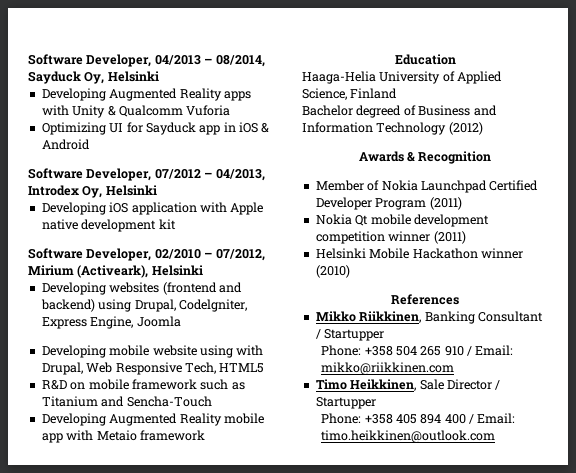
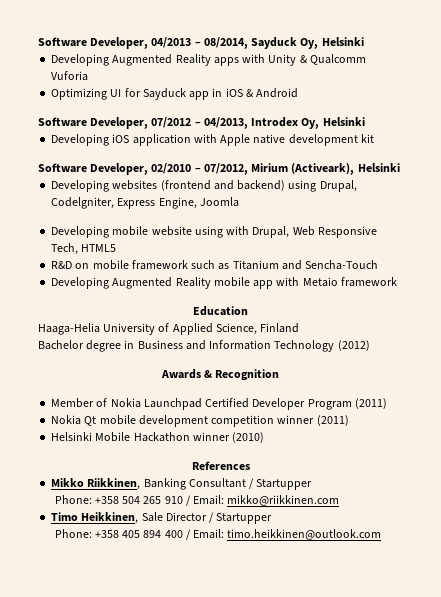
[356,105,416,118] degreed of -> [86,340,135,352] degree in

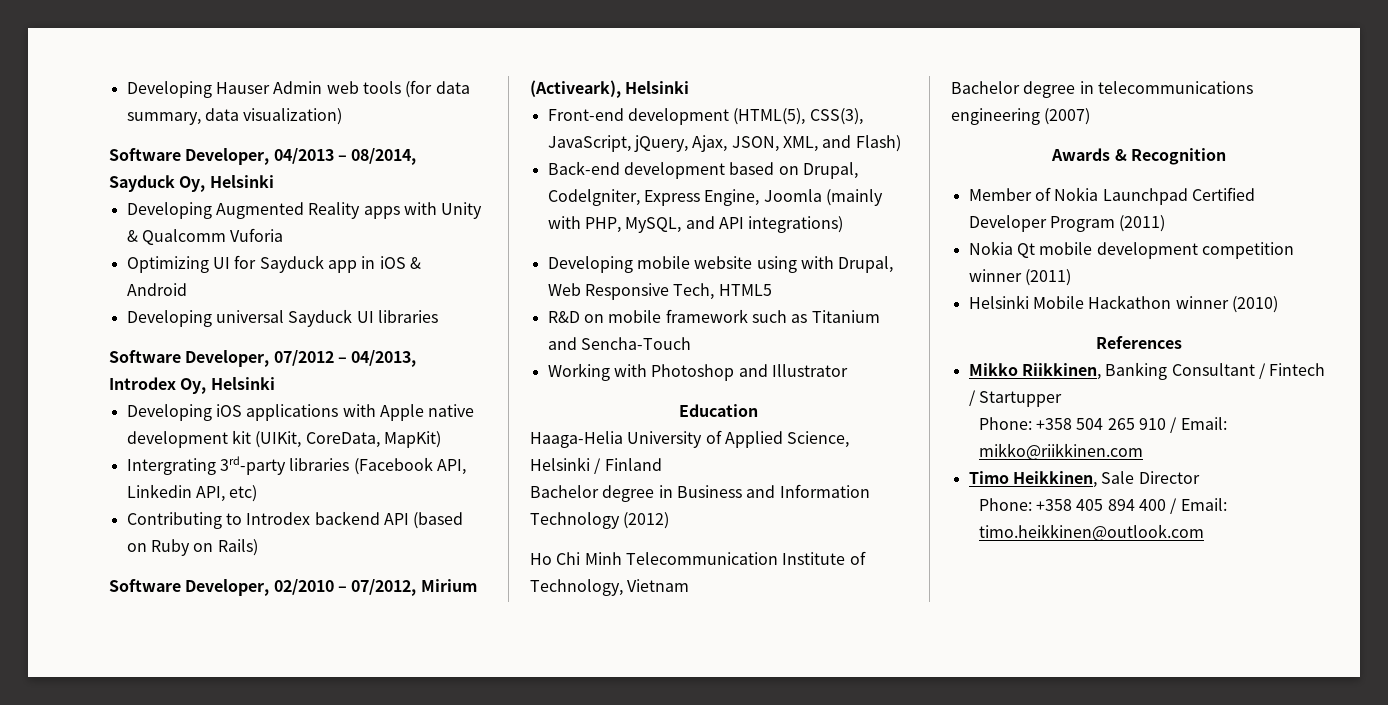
(38, 42) none -> [126,80,470,98] [126,108,343,125] Developing Hauser Admin web tools (for data summary, data visualization) //
(299, 93) none -> [126,309,438,327] // Developing universal Sayduck UI libraries
[132,134,191,146] application -> [246,404,339,421] applications
(374, 138) none -> [255,431,441,448] [126,456,466,475] [126,484,258,502] [126,511,464,529] [126,539,258,556] (UIKit, CoreData, MapKit) // Intergrating 3rd-party libraries (Facebook API, Linkedin API, etc) // Contributing to Introdex backend API (based on Ruby on Rails)
[51,180,317,192] Developing websites (frontend and backend) using -> [547,108,863,125] [547,135,901,152] [547,161,799,179] Front-end development (HTML(5), CSS(3), JavaScript, jQuery, Ajax, JSON, XML, and Flash) // Back-end development based on
(239, 202) none -> [825,189,883,206] [547,216,844,233] (mainly with PHP, MySQL, and API integrations)
[51,277,397,289] Developing Augmented Reality mobile app with Metaio framework -> [547,363,848,381] Working with Photoshop and Illustrator
(257, 329) none -> [530,457,602,474] Helsinki /
(370, 345) none -> [530,551,866,565] [530,579,690,596] [951,81,1253,98] [951,108,1091,125] // Ho Chi Minh Telecommunication Institute of Technology, Vietnam // Bachelor degree in telecommunications engineering (2007)
(255, 483) none -> [1269,363,1326,376] [968,390,976,406] Fintech /
[209,512,273,524] / Startupper -> (1200, 477) none

